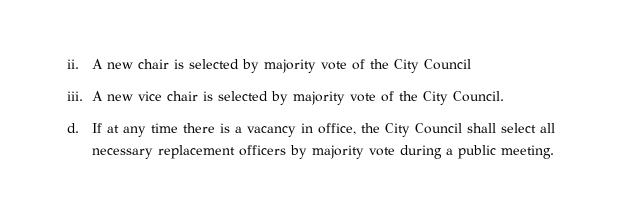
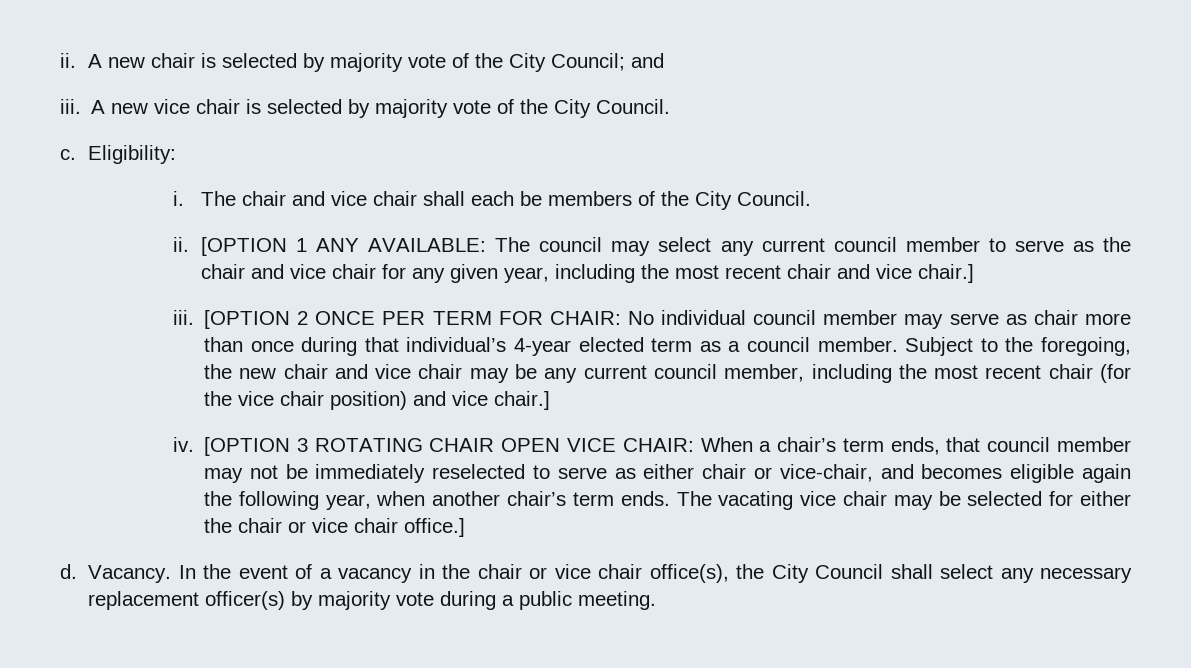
[424,59,472,70] Council -> [551,53,665,71] Council; and
[67,123,357,137] d. If at any time there is a vacancy in office, -> [60,145,177,164] [172,191,811,210] [172,237,1131,256] [200,264,974,283] [172,310,1132,329] [203,337,1131,356] [203,364,1131,383] [203,391,550,410] [172,437,1131,456] [203,464,1131,483] [203,491,1131,510] [203,518,465,537] [60,564,729,583] c. Eligibility: // i. The chair and vice chair shall each be members of the City Council. // ii. [OPTION 1 ANY AVAILABLE: The council may select any current council member to serve as the chair and vice chair for any given year, including the most recent chair and vice chair.] // iii. [OPTION 2 ONCE PER TERM FOR CHAIR: No individual council member may serve as chair more than once during that individual’s 4-year elected term as a council member. Subject to the foregoing, the new chair and vice chair may be any current council member, including the most recent chair (for the vice chair position) and vice chair.] // iv. [OPTION 3 ROTATING CHAIR OPEN VICE CHAIR: When a chair’s term ends, that council member may not be immediately reselected to serve as either chair or vice-chair, and becomes eligible again the following year, when another chair’s term ends. The vacating vice chair may be selected for either the chair or vice chair office.] // d. Vacancy. In the event of a vacancy in the chair or vice chair office(s),
[540,123,556,133] all -> [1000,568,1034,583] any
[239,145,287,156] officers -> [205,591,286,610] officer(s)

